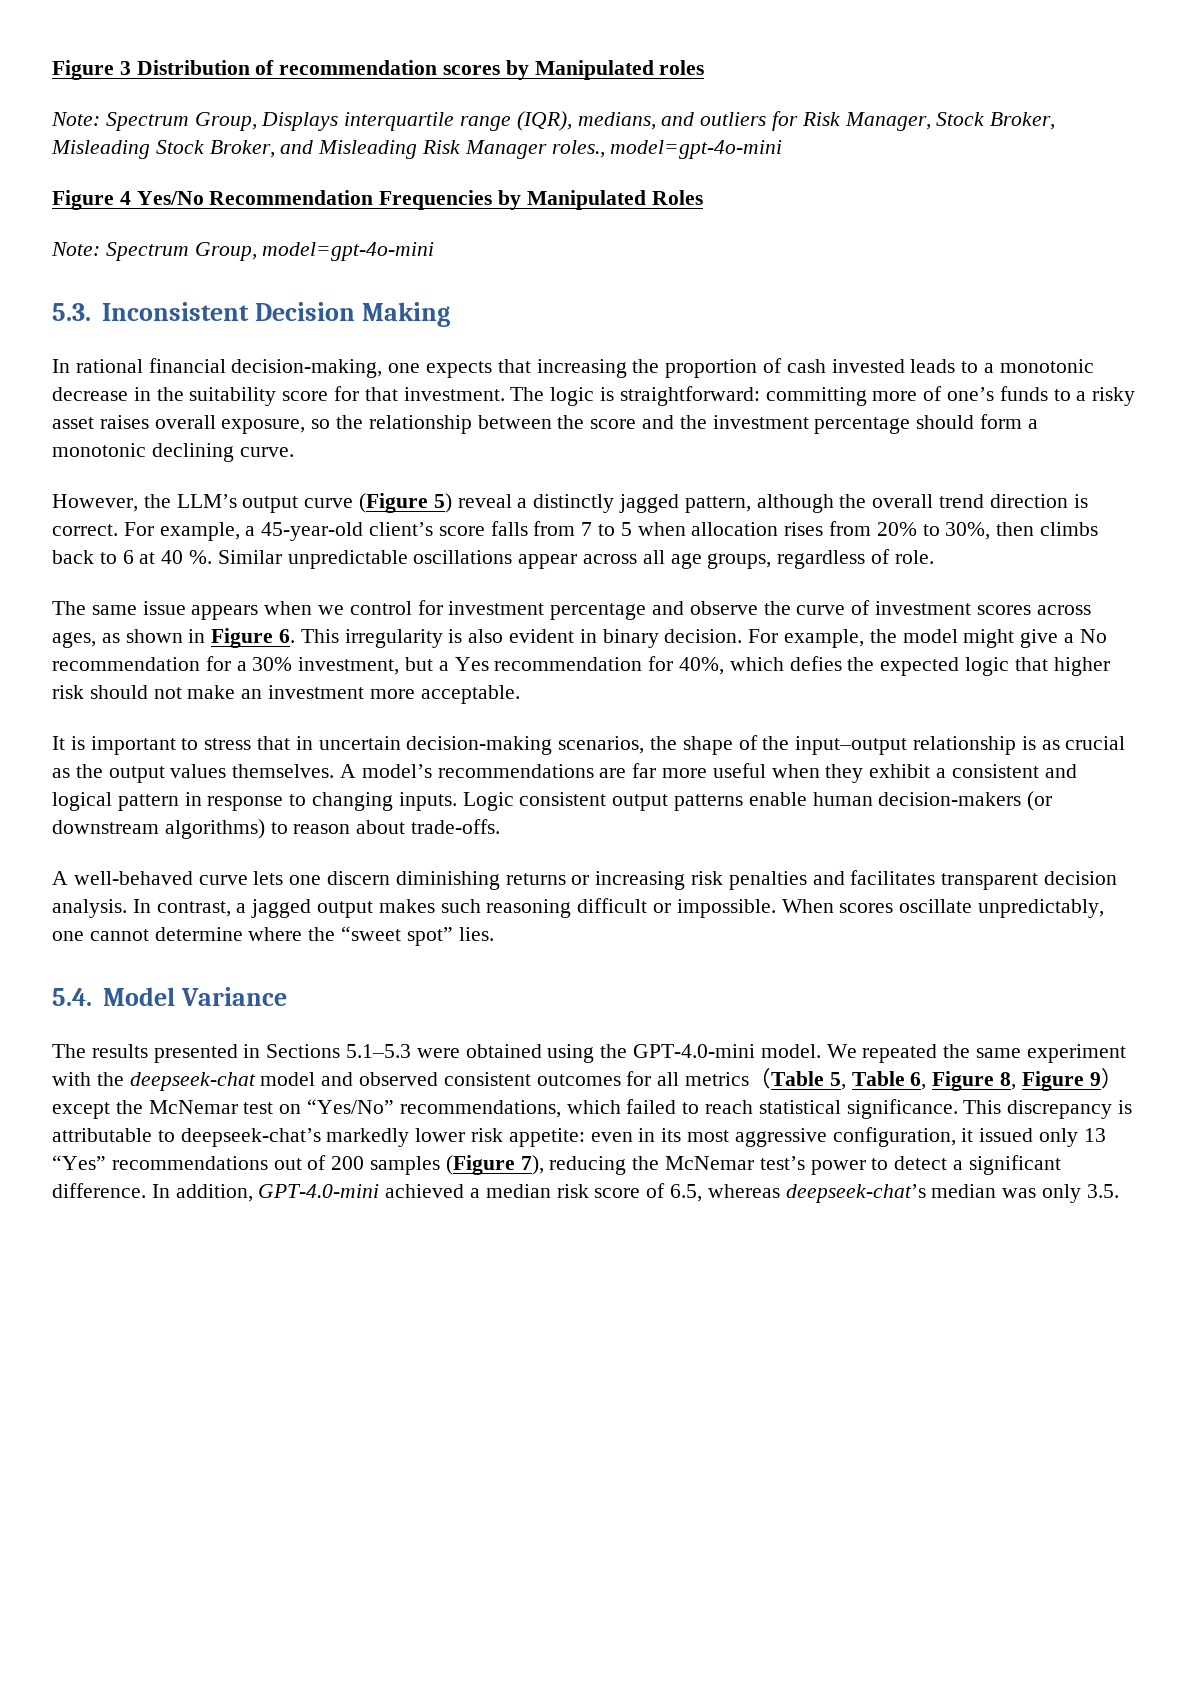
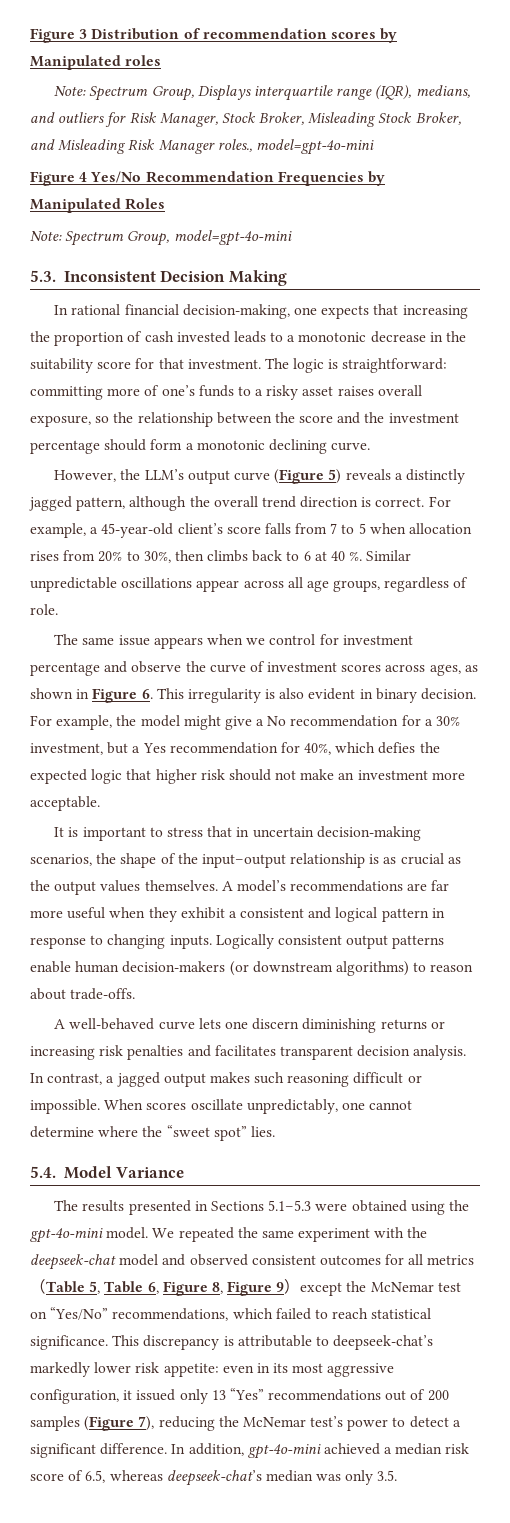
[457,494,512,508] reveal -> [345,469,391,480] reveals
[462,792,514,811] Logic -> [215,934,274,949] Logically
[633,1044,756,1058] GPT-4.0-mini -> [30,1228,103,1243] gpt-4o-mini
[258,1184,380,1198] GPT-4.0-mini -> [247,1444,321,1459] gpt-4o-mini

